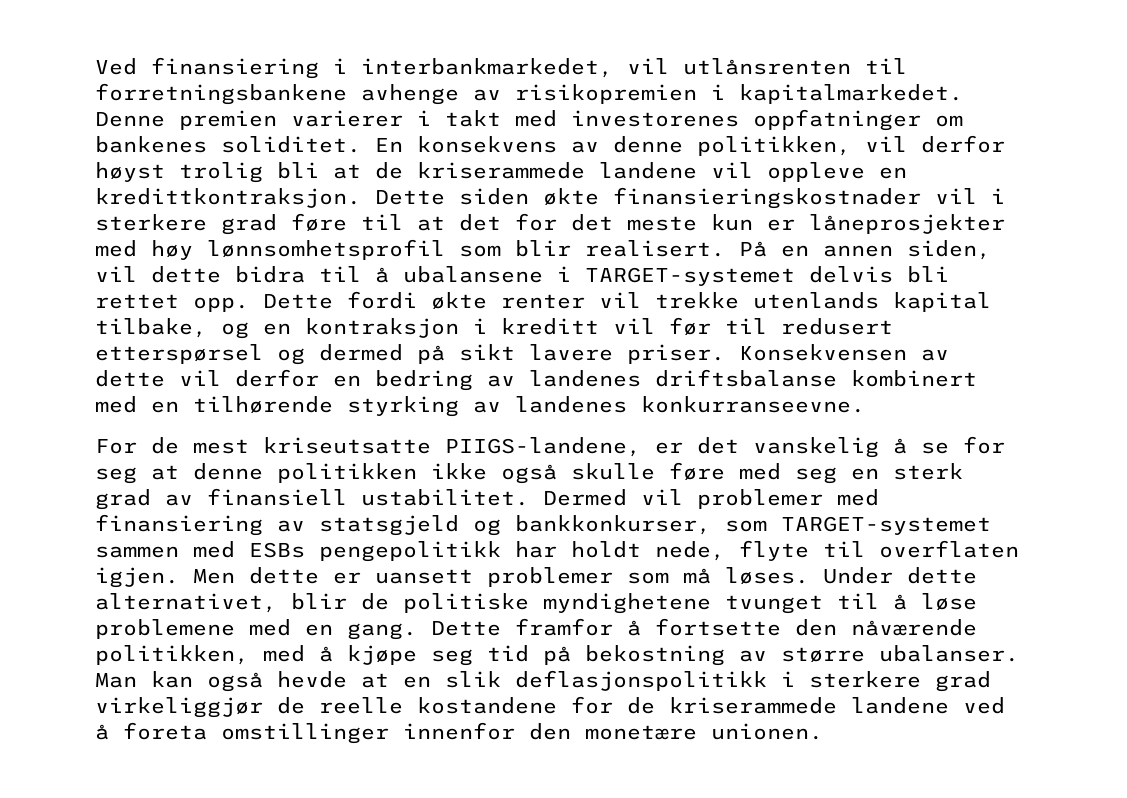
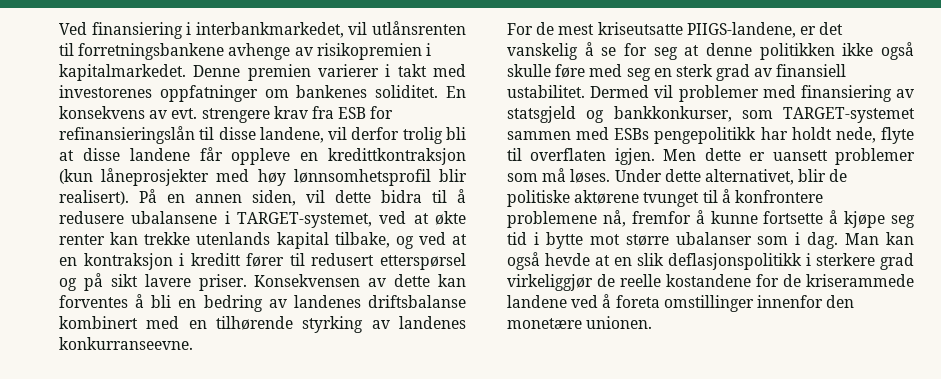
[613,135,1005,156] [95,162,165,182] denne politikken, vil derfor høyst -> [171,106,394,123] [59,126,400,144] evt. strengere krav fra ESB for refinansieringslån til disse landene, vil derfor
[375,162,907,182] [95,187,1005,209] [95,213,795,235] de kriserammede landene vil oppleve en kredittkontraksjon. Dette siden økte finansieringskostnader vil i sterkere grad føre til at det for det meste kun er -> [82,147,466,165] [59,169,93,184] disse landene får oppleve en kredittkontraksjon (kun
[459,240,725,257] som blir realisert. -> [438,169,467,182] [59,190,129,205] blir realisert).
(389, 275) none -> [59,211,124,224] redusere
[585,266,949,286] [95,291,417,312] TARGET-systemet delvis bli rettet opp. Dette fordi -> [237,211,429,228] TARGET-systemet, ved at
[599,292,641,308] vil -> [110,232,139,245] kan
(249, 330) none -> [418,232,467,245] ved at
[613,317,711,335] vil før -> [246,253,285,267] fører
[319,344,403,361] dermed -> (77, 284) none
[179,369,319,387] vil derfor -> [438,274,466,287] [59,294,172,308] kan forventes å bli
[543,593,711,614] myndighetene -> [574,190,640,204] aktørene
[921,593,977,610] [95,618,977,640] [95,645,1019,666] løse problemene med en gang. Dette framfor å fortsette den nåværende politikken, med å kjøpe seg tid på bekostning av større ubalanser. -> [734,190,823,203] [507,210,915,228] [507,232,839,249] konfrontere problemene nå, fremfor å kunne fortsette å kjøpe seg tid i bytte mot større ubalanser som i dag.

